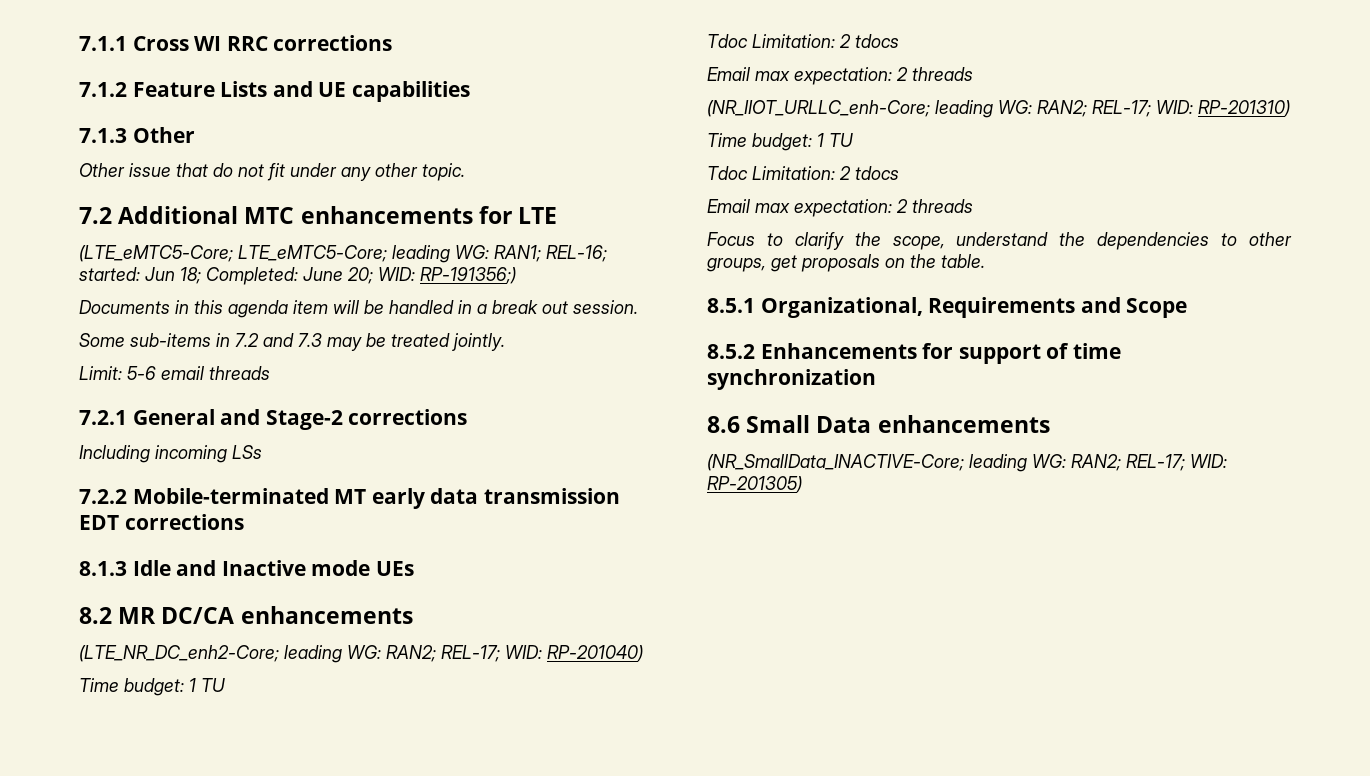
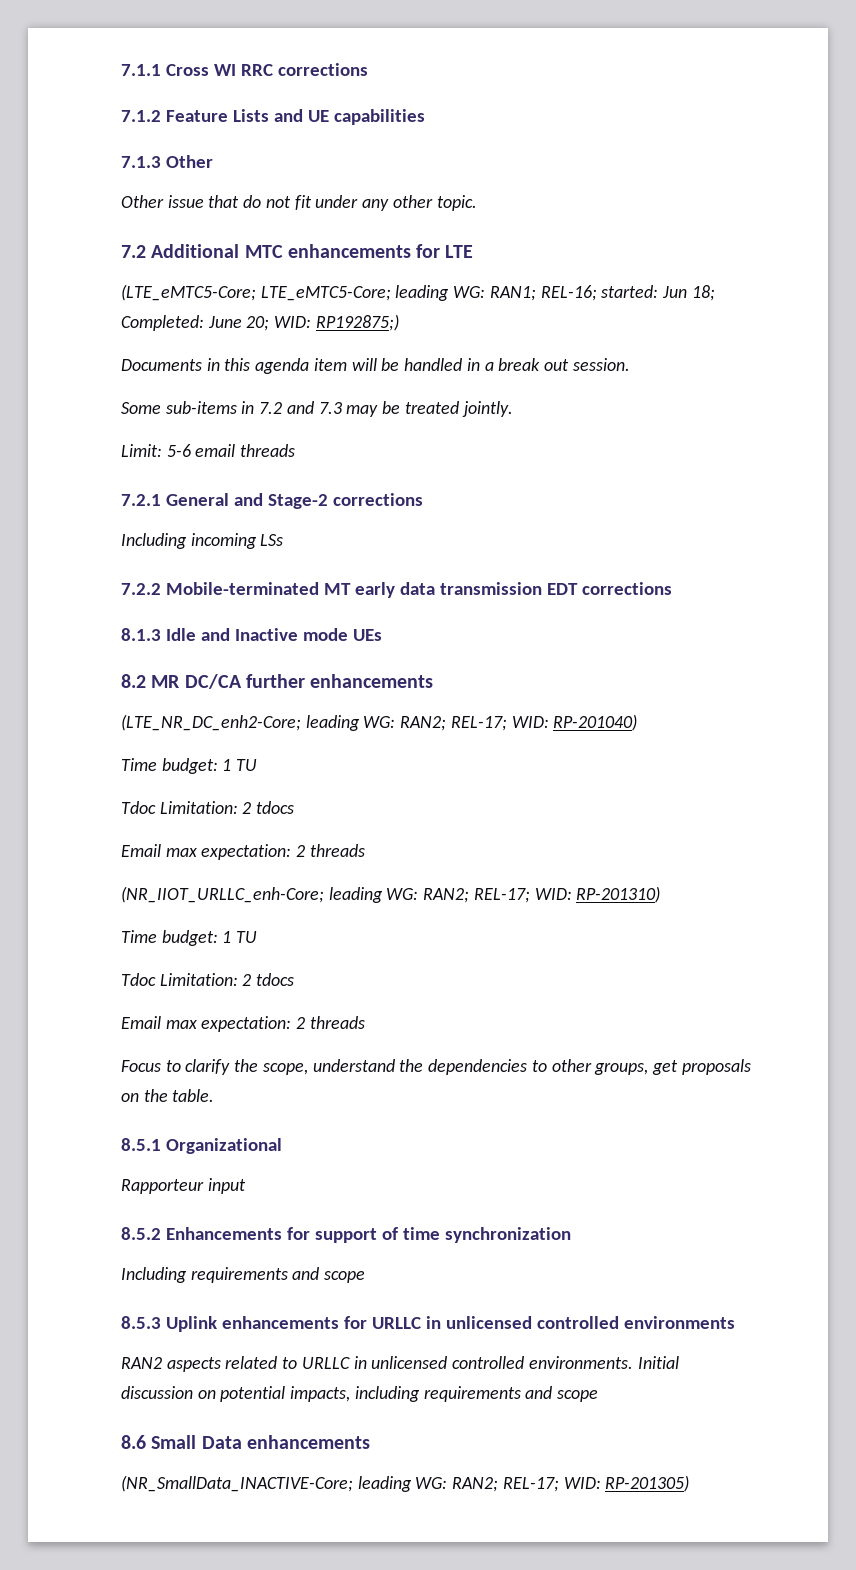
[420,267,516,284] RP-191356;) -> [315,314,399,331] RP192875;)
(235, 615) none -> [245,674,305,688] further
[760,297,1188,318] Organizational, Requirements and Scope -> [165,1138,282,1154] [121,1178,246,1194] Organizational // Rapporteur input
(876, 379) none -> [121,1267,366,1283] [121,1316,735,1332] [121,1356,679,1372] [121,1386,599,1402] // Including requirements and scope // 8.5.3 Uplink enhancements for URLLC in unlicensed controlled environments // RAN2 aspects related to URLLC in unlicensed controlled environments. Initial discussion on potential impacts, including requirements and scope

